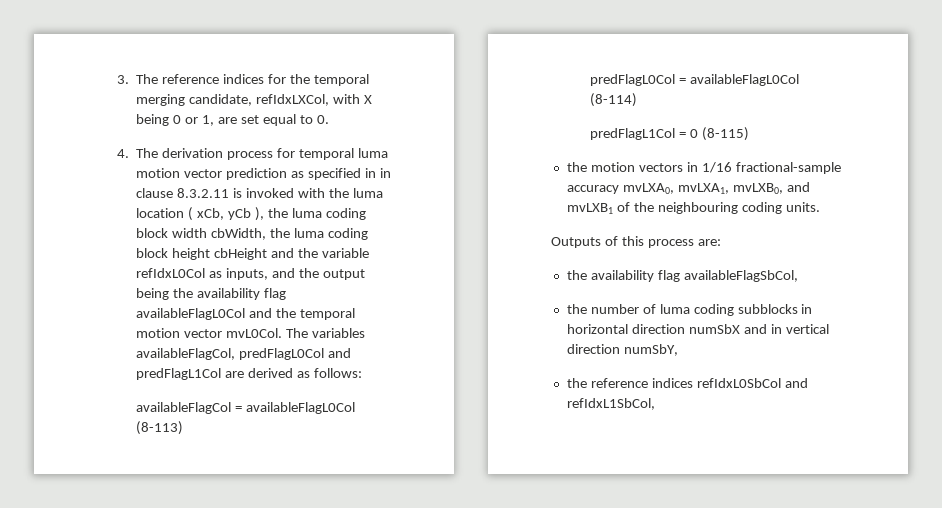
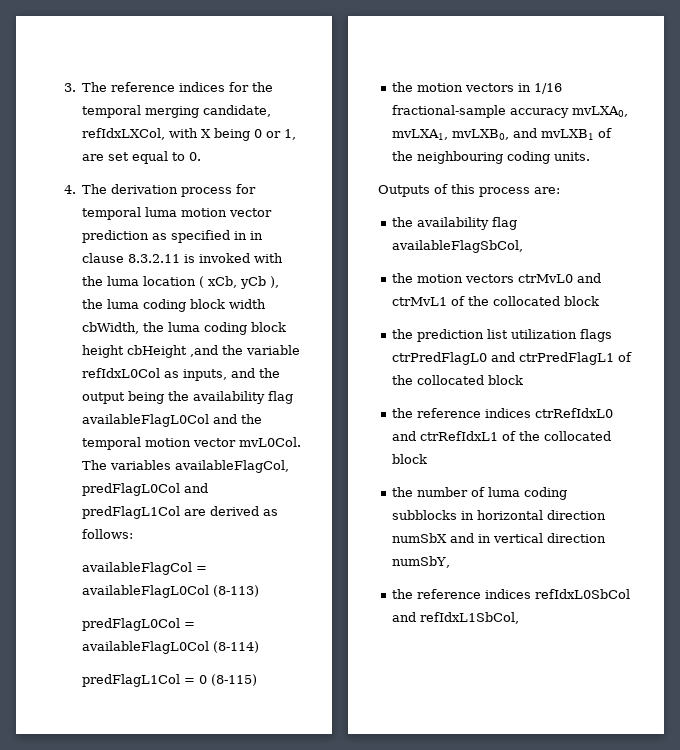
[270,248,294,258] and -> [190,345,219,357] ,and
(798, 276) none -> [392,273,602,283] [392,296,600,306] [392,329,613,342] [392,352,633,365] [392,375,524,385] [392,408,614,418] [392,431,612,441] [392,454,428,464] // the motion vectors ctrMvL0 and ctrMvL1 of the collocated block // the prediction list utilization flags ctrPredFlagL0 and ctrPredFlagL1 of the collocated block // the reference indices ctrRefIdxL0 and ctrRefIdxL1 of the collocated block

